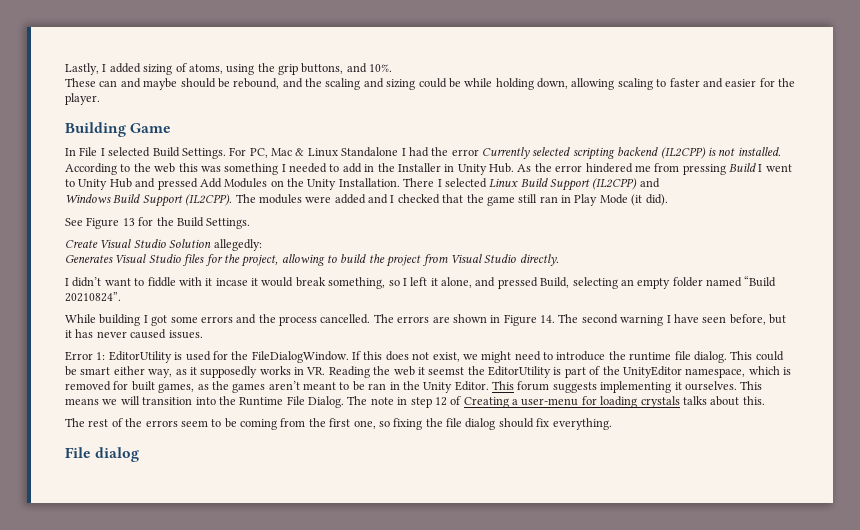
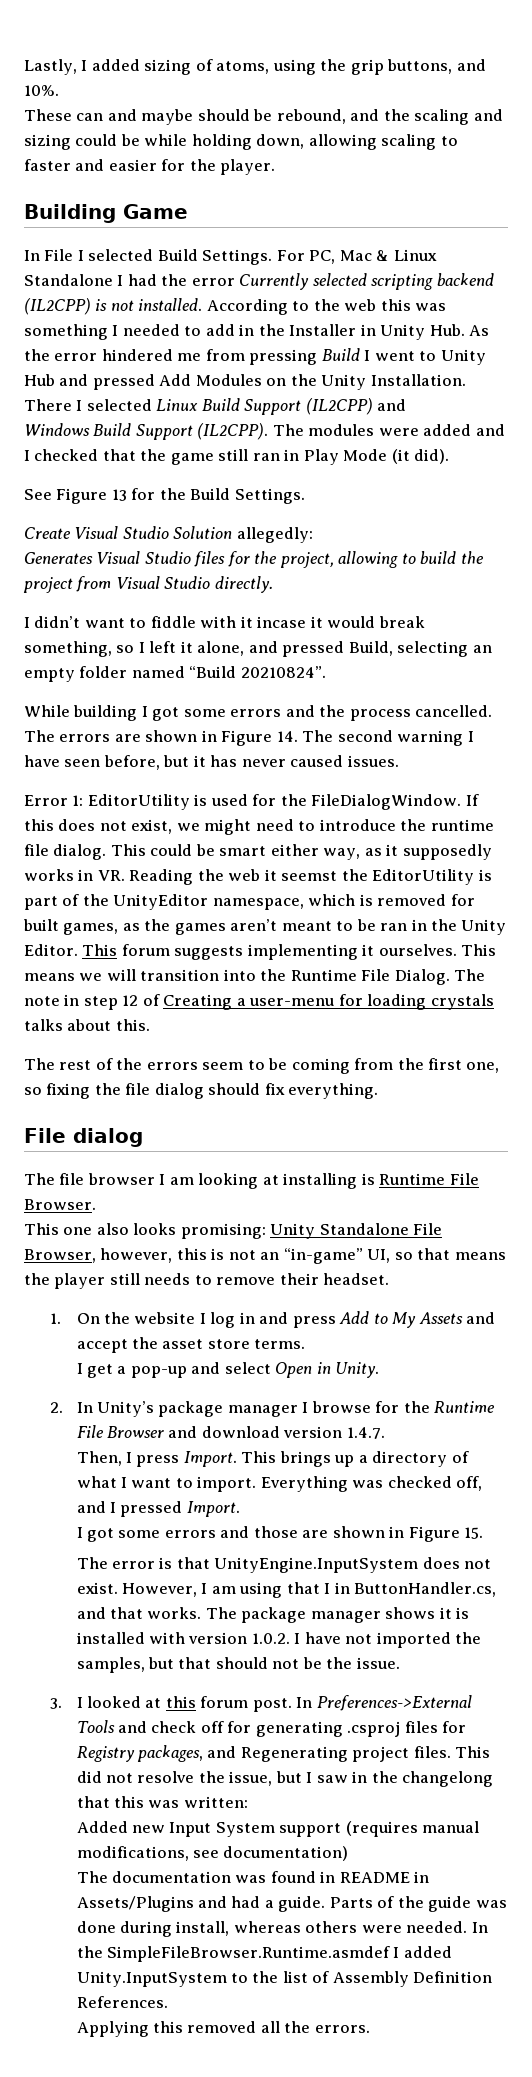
(140, 454) none -> [24,1173,479,1189] [24,1199,96,1210] [24,1223,443,1239] [24,1248,506,1264] [24,1273,390,1289] [50,1311,496,1328] [76,1337,306,1353] [76,1362,380,1378] [50,1401,496,1417] [76,1425,385,1439] [76,1451,469,1467] [76,1476,483,1492] [76,1501,240,1517] [76,1526,484,1542] [76,1557,492,1573] [76,1582,497,1598] [76,1607,470,1623] [76,1632,482,1648] [76,1657,400,1673] [50,1695,472,1712] [76,1720,467,1737] [76,1745,491,1762] [76,1771,494,1787] [76,1796,248,1808] [76,1821,480,1837] [76,1846,349,1861] [76,1871,430,1883] [76,1896,507,1912] [76,1921,488,1937] [76,1946,452,1962] [76,1971,493,1987] [76,1996,168,2008] [76,2021,370,2037] // The file browser I am looking at installing is Runtime File Browser. // This one also looks promising: Unity Standalone File Browser, however, this is not an “in-game” UI, so that means the player still needs to remove their headset. // 1. On the website I log in and press Add to My Assets and accept the asset store terms. // I get a pop-up and select Open in Unity. // 2. In Unity’s package manager I browse for the Runtime File Browser and download version 1.4.7. // Then, I press Import. This brings up a directory of what I want to import. Everything was checked off, and I pressed Import. // I got some errors and those are shown in Figure 15. // The error is that UnityEngine.InputSystem does not exist. However, I am using that I in ButtonHandler.cs, and that works. The package manager shows it is installed with version 1.0.2. I have not imported the samples, but that should not be the issue. // 3. I looked at this forum post. In Preferences->External Tools and check off for generating .csproj files for Registry packages, and Regenerating project files. This did not resolve the issue, but I saw in the changelong that this was written: // Added new Input System support (requires manual modifications, see documentation) // The documentation was found in README in Assets/Plugins and had a guide. Parts of the guide was done during install, whereas others were needed. In the SimpleFileBrowser.Runtime.asmdef I added Unity.InputSystem to the list of Assembly Definition References. // Applying this removed all the errors.

